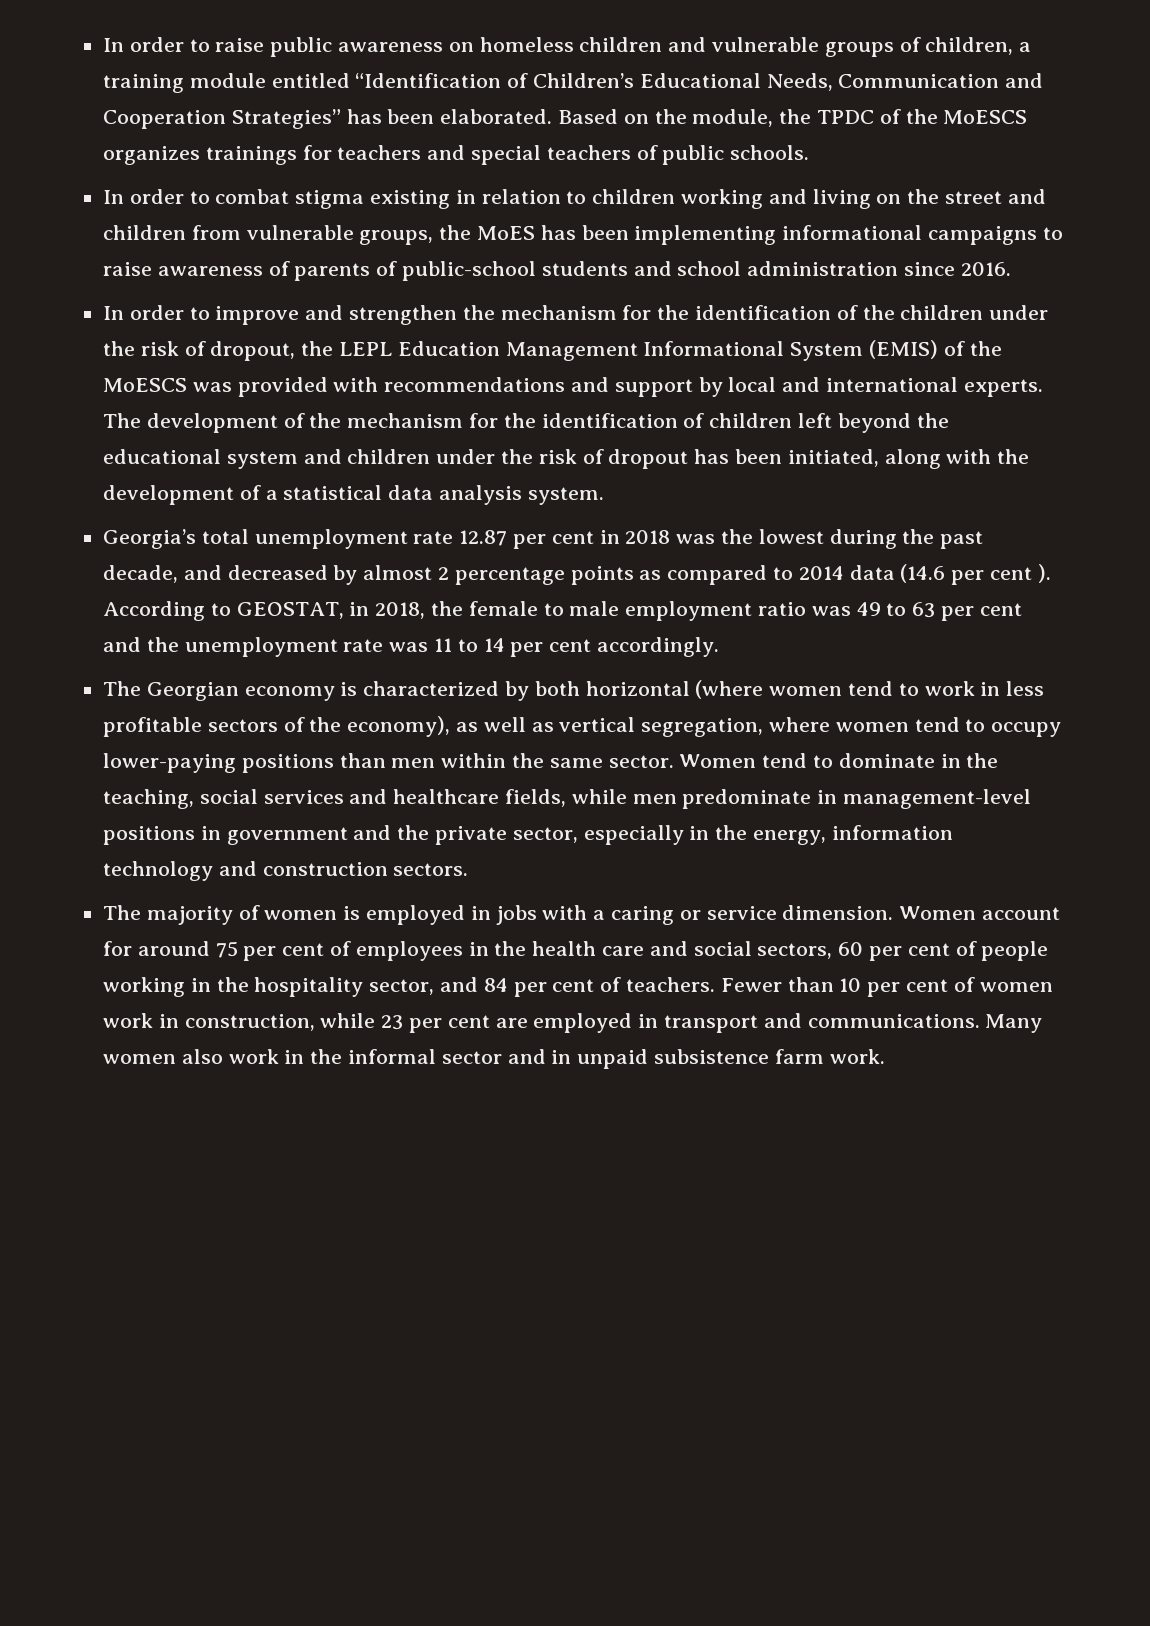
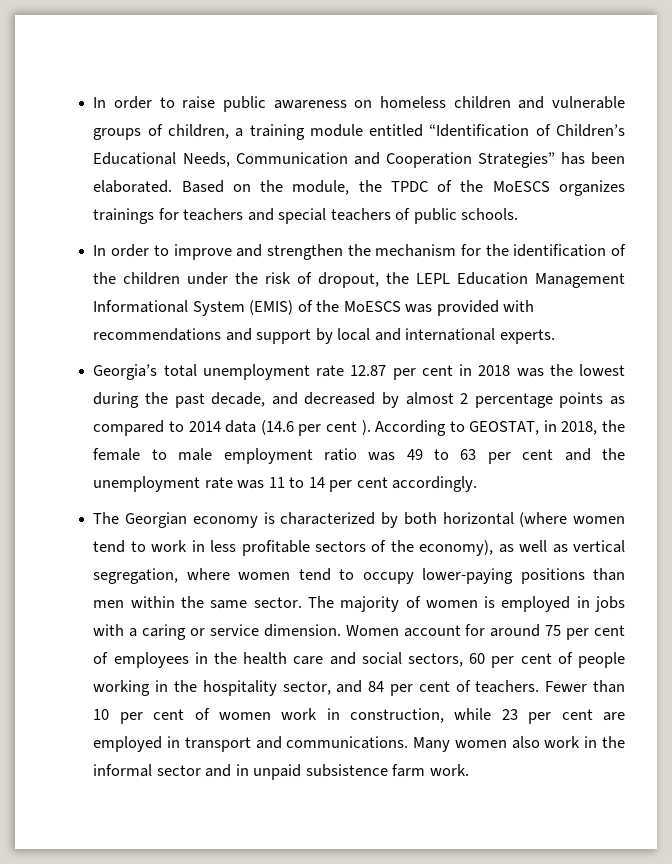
[102,189,1046,209] [102,225,1063,245] [102,261,1011,281] // In order to combat stigma existing in relation to children working and living on the street and children from vulnerable groups, the MoES has been implementing informational campaigns to raise awareness of parents of public-school students and school administration since 2016. -> (519, 214) none
[102,413,949,433] [102,449,1030,469] [102,485,604,505] The development of the mechanism for the identification of children left beyond the educational system and children under the risk of dropout has been initiated, along with the development of a statistical data analysis system. -> (555, 336) none
[679,753,999,768] [102,789,1032,809] [102,825,953,845] [102,861,469,881] Women tend to dominate in the teaching, social services and healthcare fields, while men predominate in management-level positions in government and the private sector, especially in the energy, information technology and construction sectors. // -> (302, 602) none

